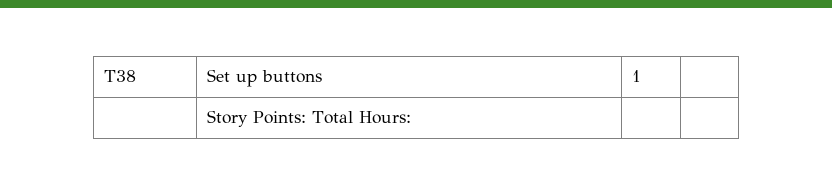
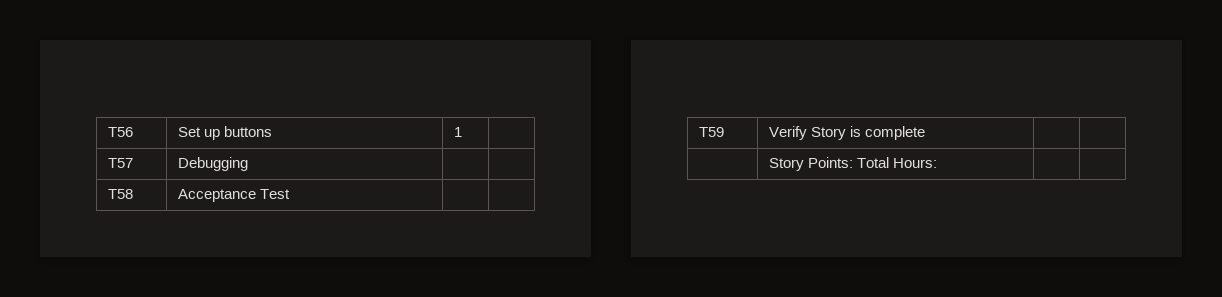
[104,70,137,82] T38 -> [107,127,133,137] T56
(641, 76) none -> [107,158,133,168] [177,157,248,171] [107,189,133,199] [177,189,290,202] [698,127,724,137] [768,126,926,140] // T57 | Debugging | | // T58 | Acceptance Test | | // T59 | Verify Story is complete | |

